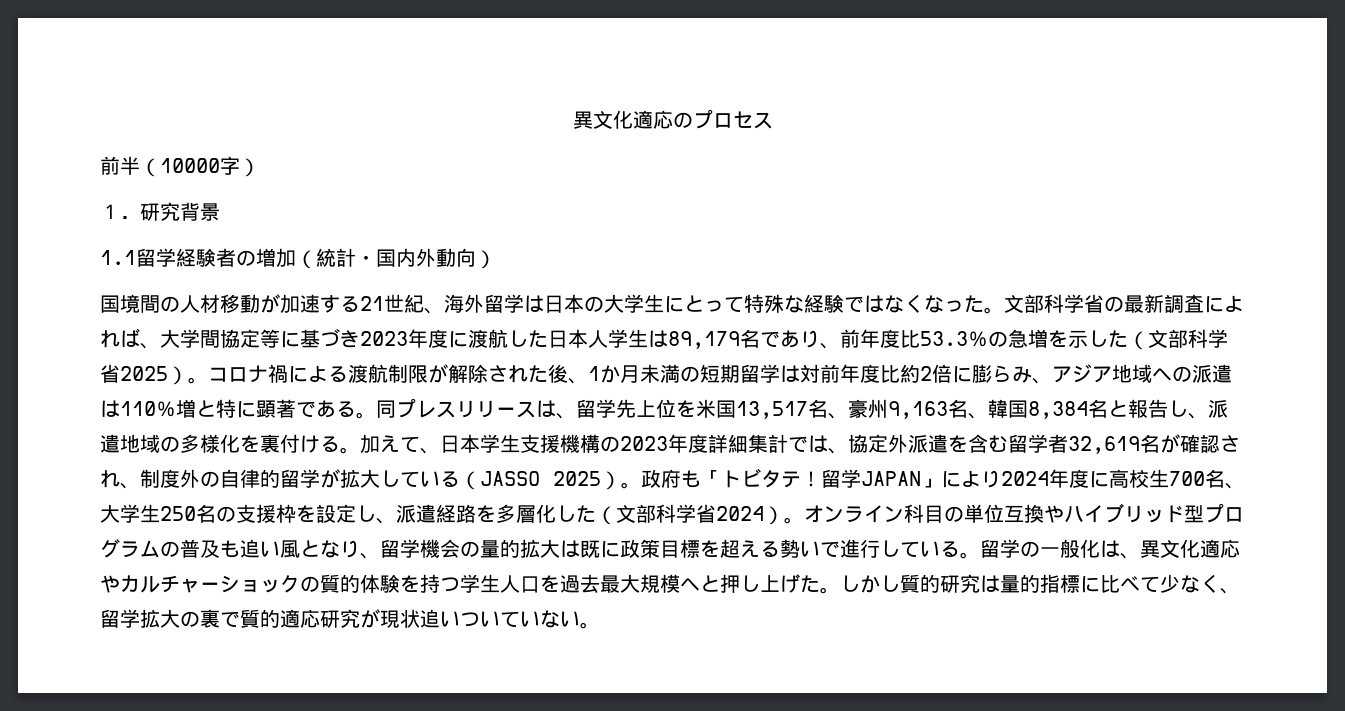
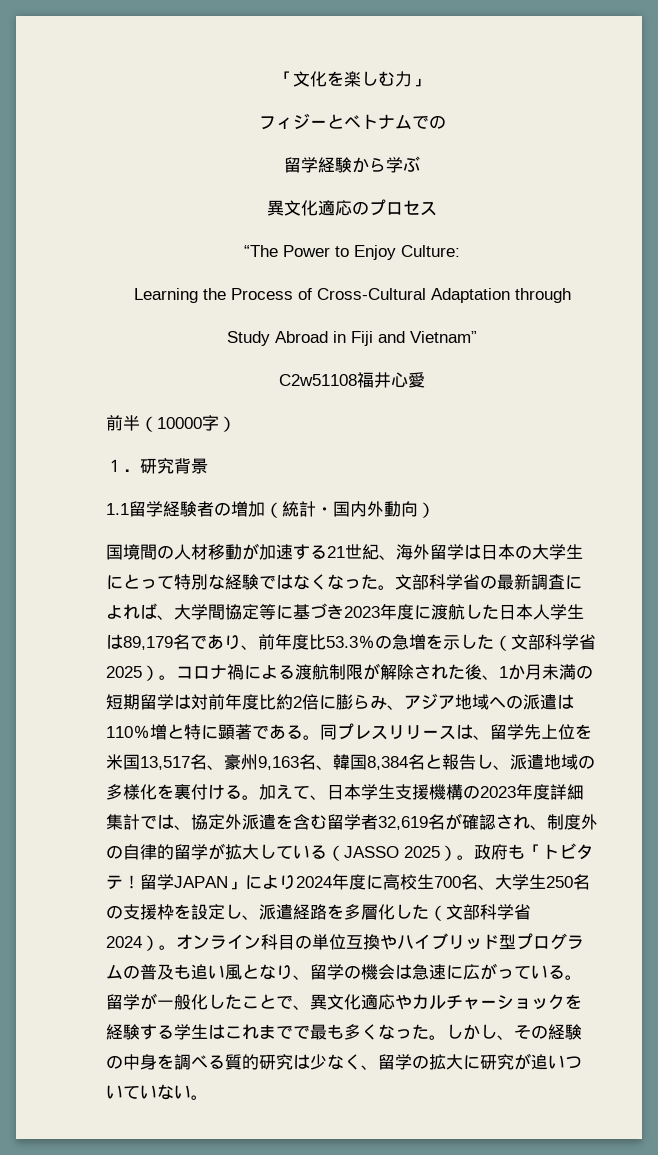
(572, 120) none -> [275,71,429,87] [258,113,446,130] [284,156,420,173] 「文化を楽しむ力」 // フィジーとベトナムでの // 留学経験から学ぶ //
(773, 120) none -> [244,245,460,260] [133,288,571,303] [227,331,477,346] [279,372,425,388] // “The Power to Enjoy Culture: // Learning the Process of Cross-Cultural Adaptation through // Study Abroad in Fiji and Vietnam” // C2w51108福井心愛
[764,294,784,314] 殊 -> [191,574,208,590] 別
[420,539,1120,559] 機会の量的拡大は既に政策目標を超える勢いで進行している。留学の一般化は -> [344,963,582,980] [106,993,293,1010] の機会は急速に広がっている。留学が一般化したことで
[300,574,1240,594] [100,609,420,628] の質的体験を持つ学生人口を過去最大規模へと押し上げた。しかし質的研究は量的指標に比べて少なく、留学拡大の裏で質的適応研究が現状 -> [565,994,582,1009] [106,1024,582,1040] [106,1053,531,1070] を経験する学生はこれまでで最も多くなった。しかし、その経験の中身を調べる質的研究は少なく、留学の拡大に研究が

